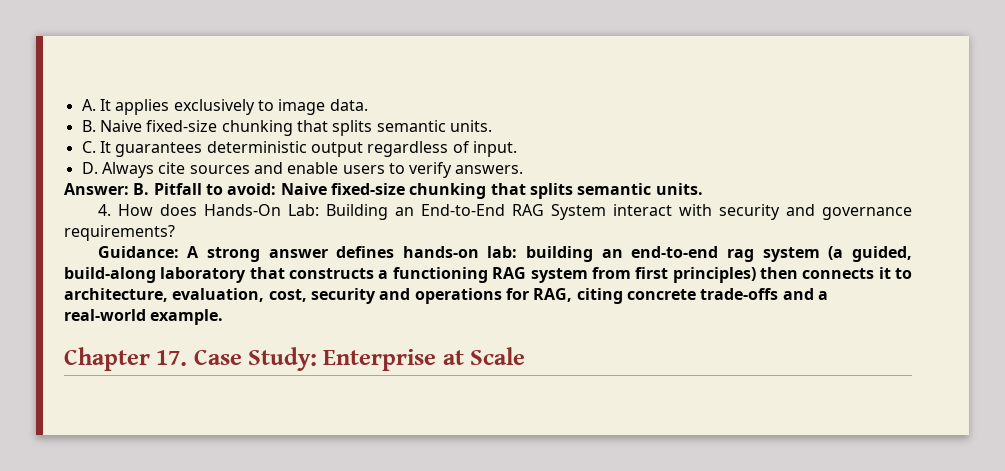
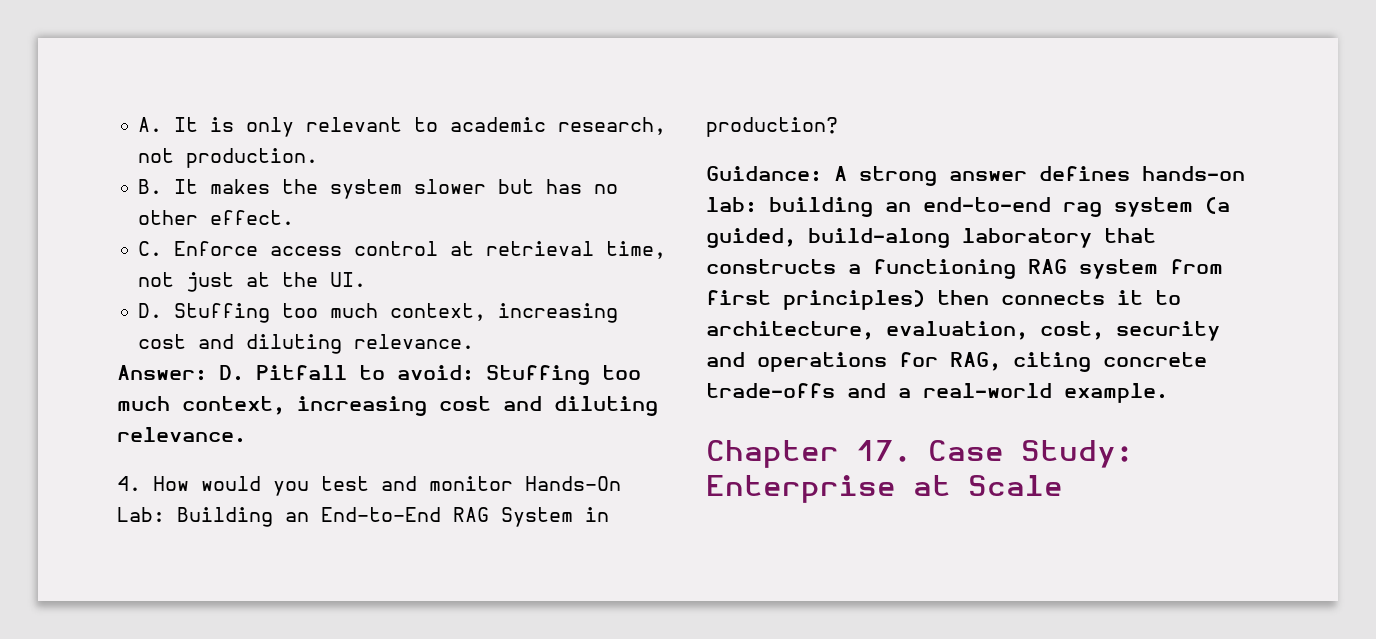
[115,99,368,115] [81,120,492,136] [81,141,517,157] [81,162,524,178] applies exclusively to image data. // B. Naive fixed-size chunking that splits semantic units. // C. It guarantees deterministic output regardless of input. // D. Always cite sources and enable users to verify answers. -> [210,117,667,137] [138,148,319,168] [138,179,619,199] [138,210,295,225] [138,241,667,259] [138,272,367,292] [138,303,619,323] [138,334,475,354] is only relevant to academic research, not production. // B. It makes the system slower but has no other effect. // C. Enforce access control at retrieval time, not just at the UI. // D. Stuffing too much context, increasing cost and diluting relevance.
[133,183,150,195] B. -> [219,365,244,381] D.
[280,183,703,199] [97,204,197,216] Naive fixed-size chunking that splits semantic units. // 4. How does -> [486,365,641,385] [117,396,658,416] [117,427,246,443] [117,476,513,496] Stuffing too much context, increasing cost and diluting relevance. // 4. How would you test and monitor
[612,204,913,220] [64,225,175,241] interact with security and governance requirements? -> [585,507,609,522] [706,117,838,137] in production?

